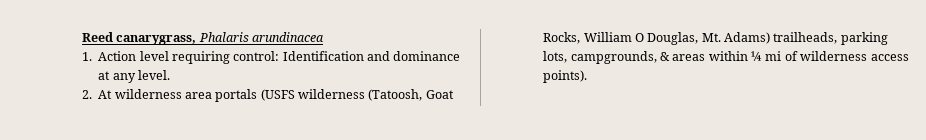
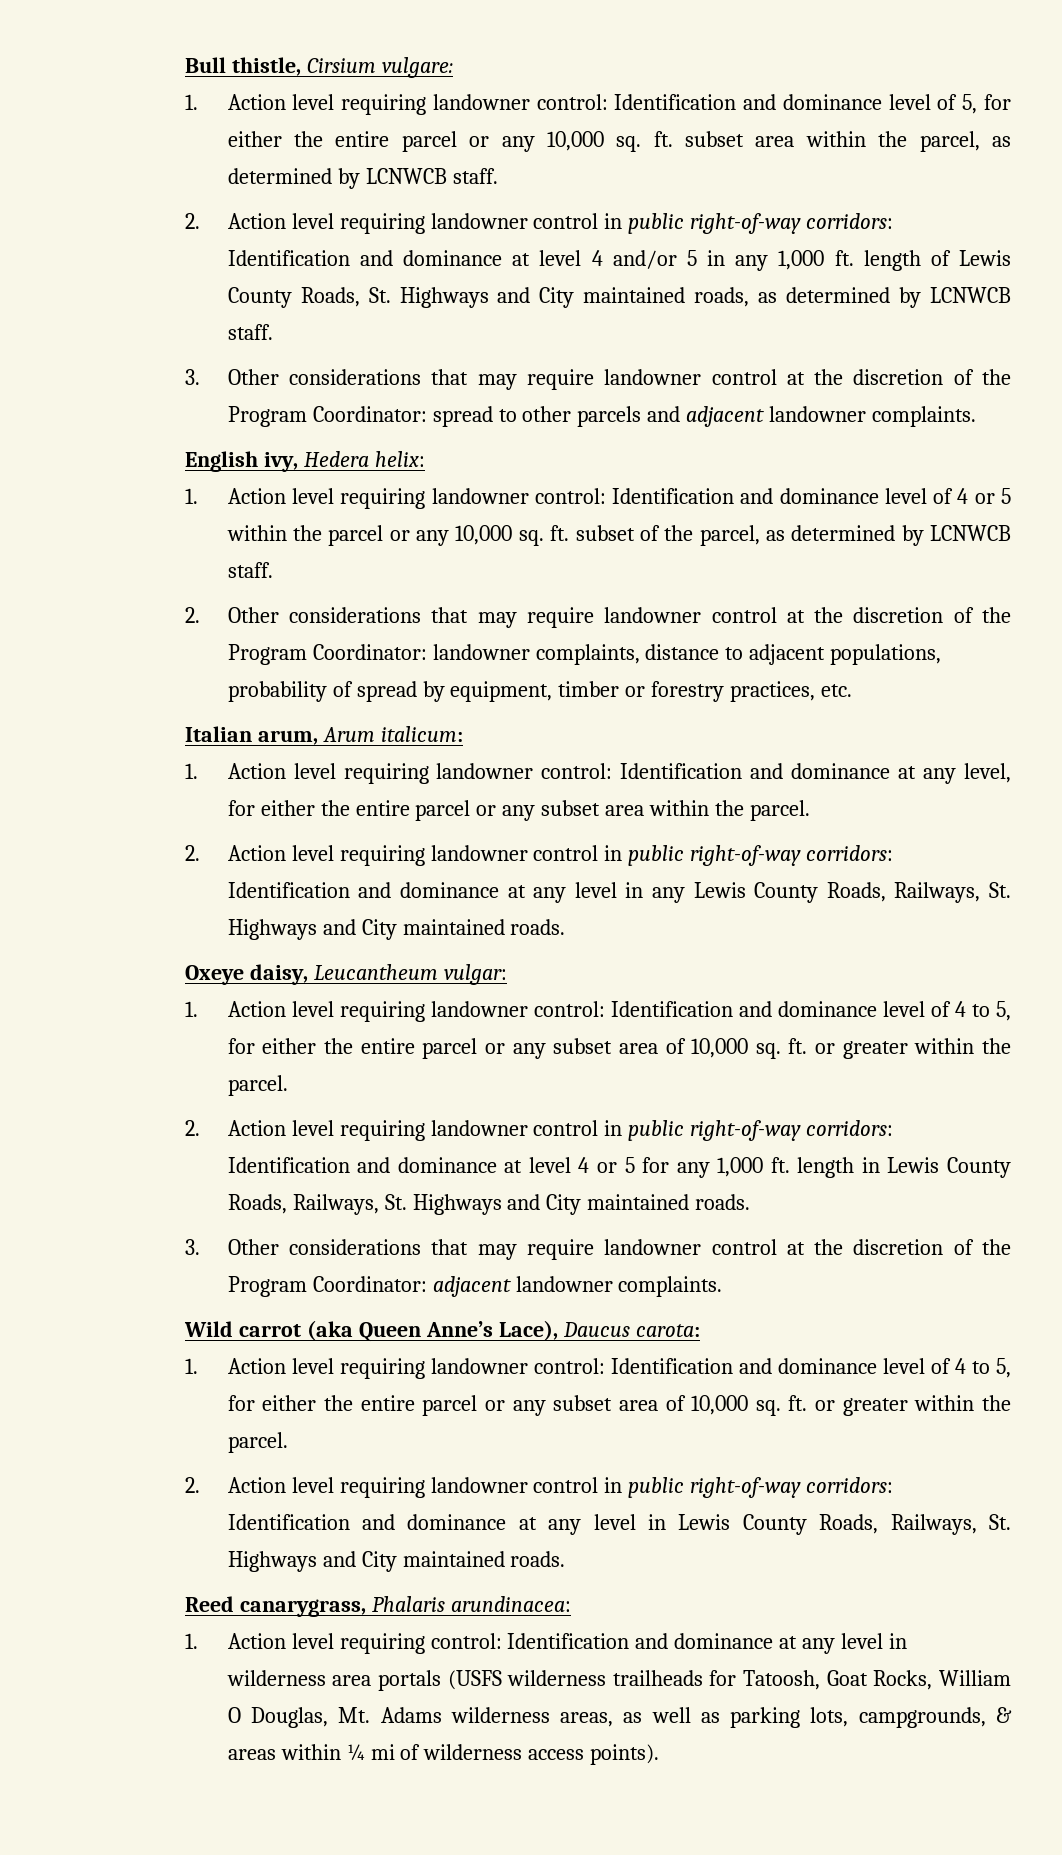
(81, 37) none -> [185,57,454,78] [185,94,1012,115] [227,131,1011,152] [227,168,498,189] [185,213,894,234] [227,250,1012,271] [227,287,1011,308] [227,324,273,340] [185,369,1011,390] [227,406,977,427] [185,451,426,472] [185,488,1012,509] [226,525,1011,546] [227,562,273,578] [185,607,1011,628] [227,644,942,665] [227,681,853,702] [185,726,464,745] [185,763,1012,784] [227,800,811,821] [185,845,894,866] [227,882,1011,903] [227,919,566,940] [185,964,508,985] [185,1001,1012,1022] [227,1038,1012,1059] [227,1075,288,1096] [185,1120,894,1141] [227,1157,1011,1178] [227,1194,751,1215] [185,1239,1011,1260] [227,1276,723,1297] [184,1320,701,1342] [185,1358,1012,1379] [227,1395,1012,1416] [227,1432,288,1453] [185,1477,894,1498] [227,1514,1011,1535] [227,1551,566,1572] Bull thistle, Cirsium vulgare: // 1. Action level requiring landowner control: Identification and dominance level of 5, for either the entire parcel or any 10,000 sq. ft. subset area within the parcel, as determined by LCNWCB staff. // 2. Action level requiring landowner control in public right-of-way corridors: Identification and dominance at level 4 and/or 5 in any 1,000 ft. length of Lewis County Roads, St. Highways and City maintained roads, as determined by LCNWCB staff. // 3. Other considerations that may require landowner control at the discretion of the Program Coordinator: spread to other parcels and adjacent landowner complaints. // English ivy, Hedera helix: // 1. Action level requiring landowner control: Identification and dominance level of 4 or 5 within the parcel or any 10,000 sq. ft. subset of the parcel, as determined by LCNWCB staff. // 2. Other considerations that may require landowner control at the discretion of the Program Coordinator: landowner complaints, distance to adjacent populations, probability of spread by equipment, timber or forestry practices, etc. // Italian arum, Arum italicum: // 1. Action level requiring landowner control: Identification and dominance at any level, for either the entire parcel or any subset area within the parcel. // 2. Action level requiring landowner control in public right-of-way corridors: Identification and dominance at any level in any Lewis County Roads, Railways, St. Highways and City maintained roads. // Oxeye daisy, Leucantheum vulgar: // 1. Action level requiring landowner control: Identification and dominance level of 4 to 5, for either the entire parcel or any subset area of 10,000 sq. ft. or greater within the parcel. // 2. Action level requiring landowner control in public right-of-way corridors: Identification and dominance at level 4 or 5 for any 1,000 ft. length in Lewis County Roads, Railways, St. Highways and City maintained roads. // 3. Other considerations that may require landowner control at the discretion of the Program Coordinator: adjacent landowner complaints. // Wild carrot (aka Queen Anne’s Lace), Daucus carota: // 1. Action level requiring landowner control: Identification and dominance level of 4 to 5, for either the entire parcel or any subset area of 10,000 sq. ft. or greater within the parcel. // 2. Action level requiring landowner control in public right-of-way corridors: Identification and dominance at any level in Lewis County Roads, Railways, St. Highways and City maintained roads. //
[251,32,324,42] arundinacea -> [451,1596,572,1612] arundinacea:
[137,70,170,80] [81,90,113,99] level. // 2. At -> [841,1633,908,1649] level in
[368,89,423,101] (Tatoosh, -> [612,1670,821,1690] trailheads for Tatoosh,
[724,32,838,44] Adams) trailheads, -> [380,1707,720,1727] Adams wilderness areas, as well as

